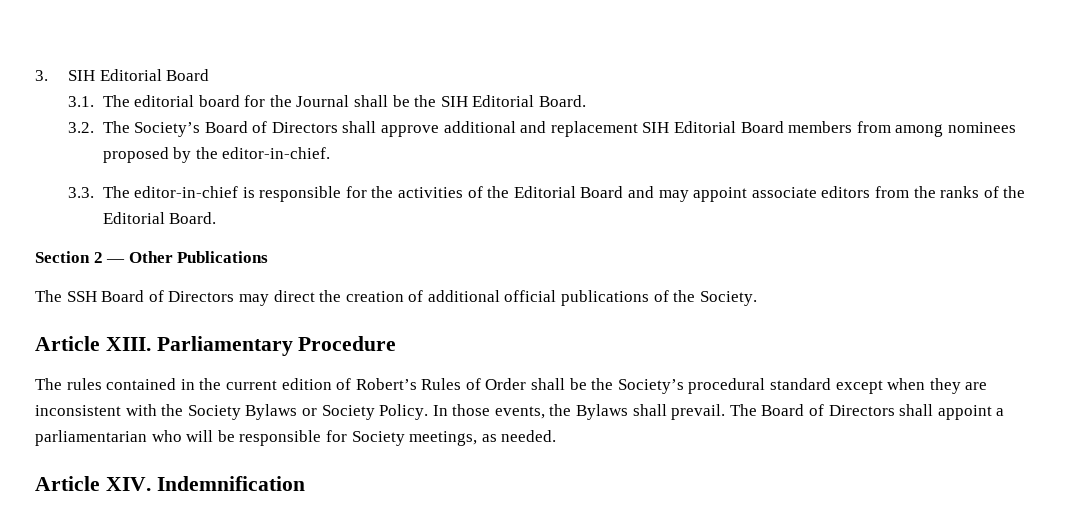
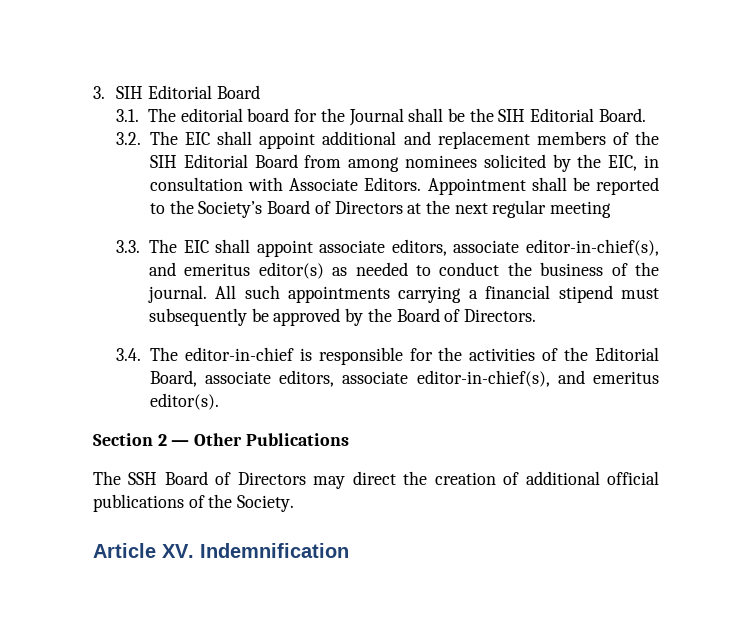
[134,121,1016,137] [102,147,331,163] [68,187,95,198] Society’s Board of Directors shall approve additional and replacement SIH Editorial Board members from among nominees proposed by the editor-in-chief. // 3.3. -> [185,131,659,149] [149,154,660,172] [149,177,659,195] [149,200,612,218] [116,239,660,257] [148,262,659,279] [147,285,659,303] [148,308,537,326] [116,348,142,361] EIC shall appoint additional and replacement members of the SIH Editorial Board from among nominees solicited by the EIC, in consultation with Associate Editors. Appointment shall be reported to the Society’s Board of Directors at the next regular meeting // 3.3. The EIC shall appoint associate editors, associate editor-in-chief(s), and emeritus editor(s) as needed to conduct the business of the journal. All such appointments carrying a financial stipend must subsequently be approved by the Board of Directors. // 3.4.
[580,186,1026,202] [102,212,217,224] Board and may appoint associate editors from the ranks of the Editorial Board. -> [149,370,659,387] [149,393,219,410] Board, associate editors, associate editor-in-chief(s), and emeritus editor(s).
[105,336,397,356] [35,378,988,394] [35,404,1005,420] [35,430,557,446] [35,476,151,491] XIII. Parliamentary Procedure // The rules contained in the current edition of Robert’s Rules of Order shall be the Society’s procedural standard except when they are inconsistent with the Society Bylaws or Society Policy. In those events, the Bylaws shall prevail. The Board of Directors shall appoint a parliamentarian who will be responsible for Society meetings, as needed. // Article XIV. -> [162,544,194,558] XV.

